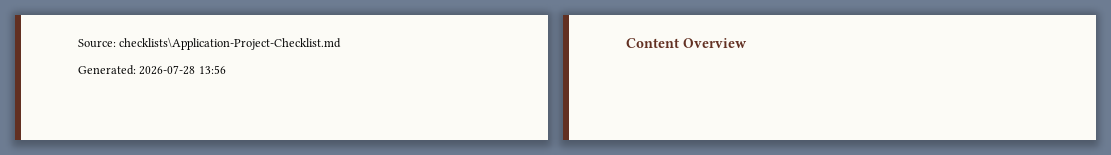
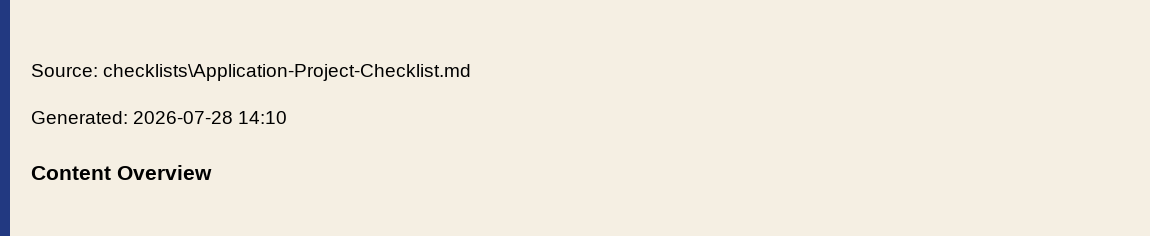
[198,65,226,74] 13:56 -> [238,111,288,124] 14:10

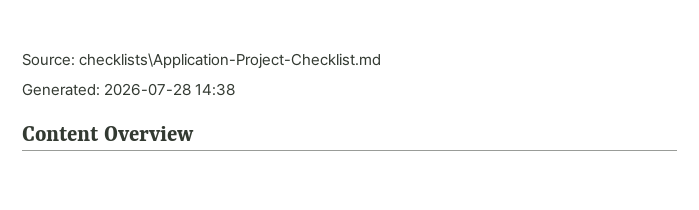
[238,111,288,124] 14:10 -> [195,83,236,96] 14:38

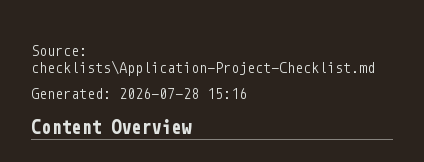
[195,83,236,96] 14:38 -> [207,88,247,99] 15:16

